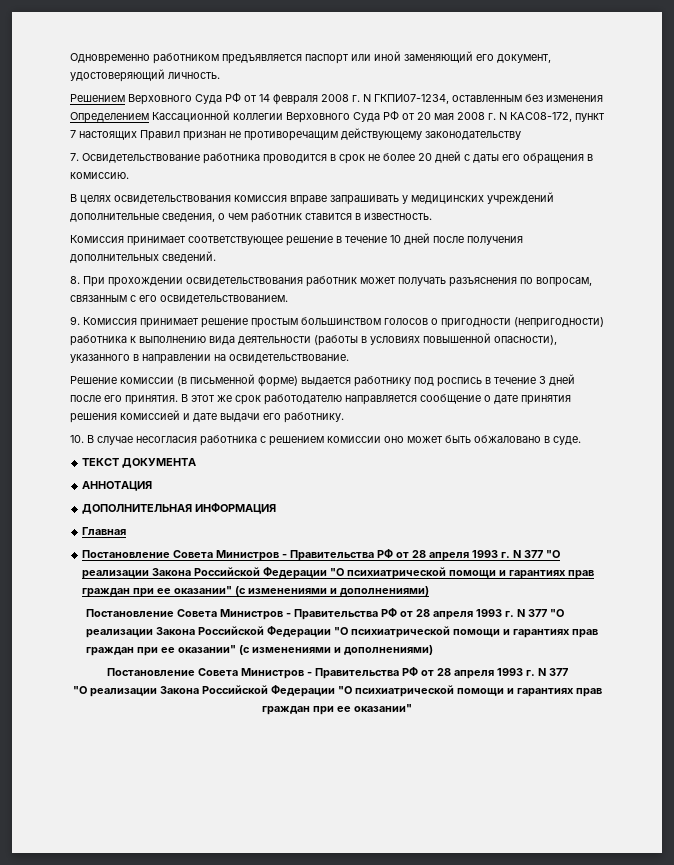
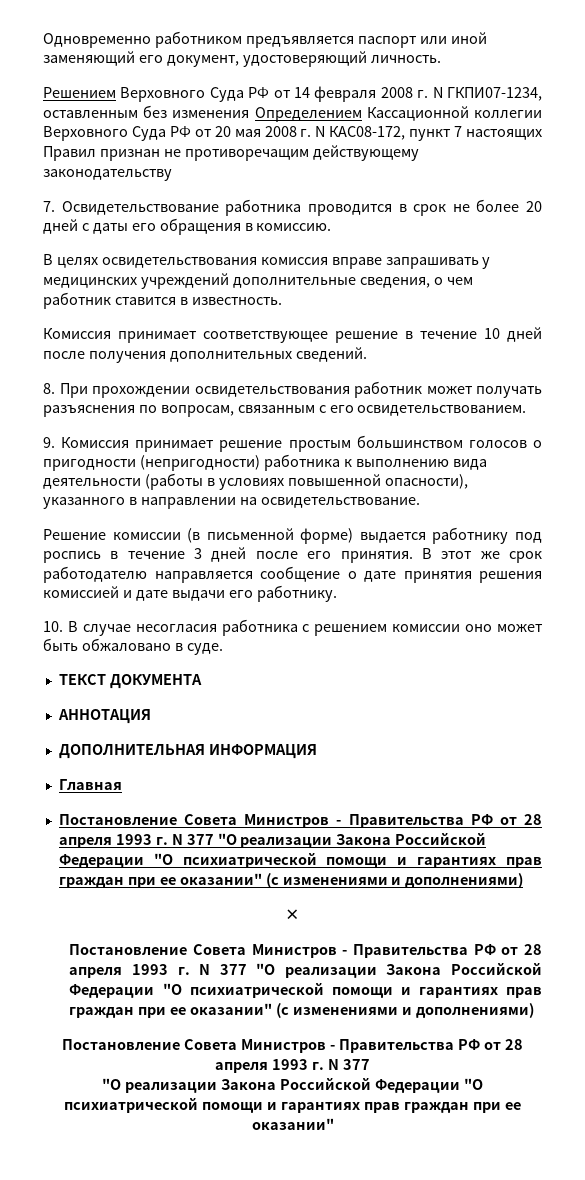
(430, 591) none -> [285,909,300,920] // ×

